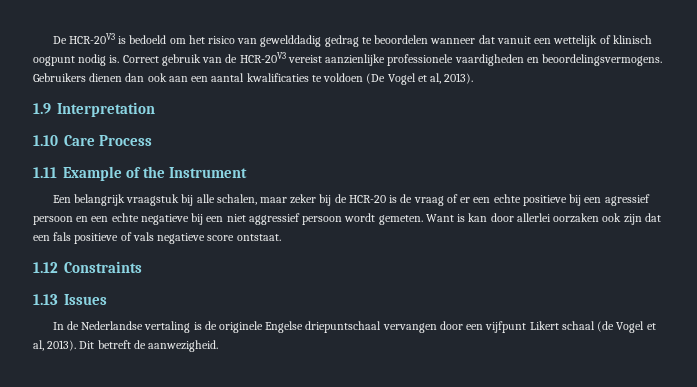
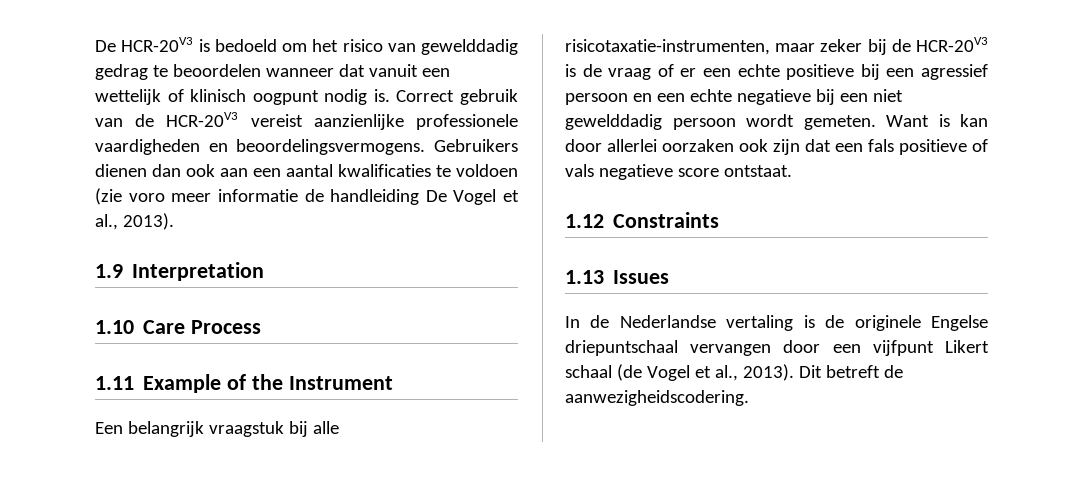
[366,73,442,85] (De Vogel et al, -> [95,188,519,205] [95,214,118,230] (zie voro meer informatie de handleiding De Vogel et al.,
[216,194,257,205] schalen, -> [565,39,770,55] risicotaxatie-instrumenten,
[348,195,386,203] HCR-20 -> [916,37,988,52] HCR-20V3
[248,213,300,225] aggressief -> [565,114,662,130] gewelddadig
[33,340,44,351] al, -> [714,365,738,381] al.,
[148,340,219,352] aanwezigheid. -> [565,390,749,406] aanwezigheidscodering.

